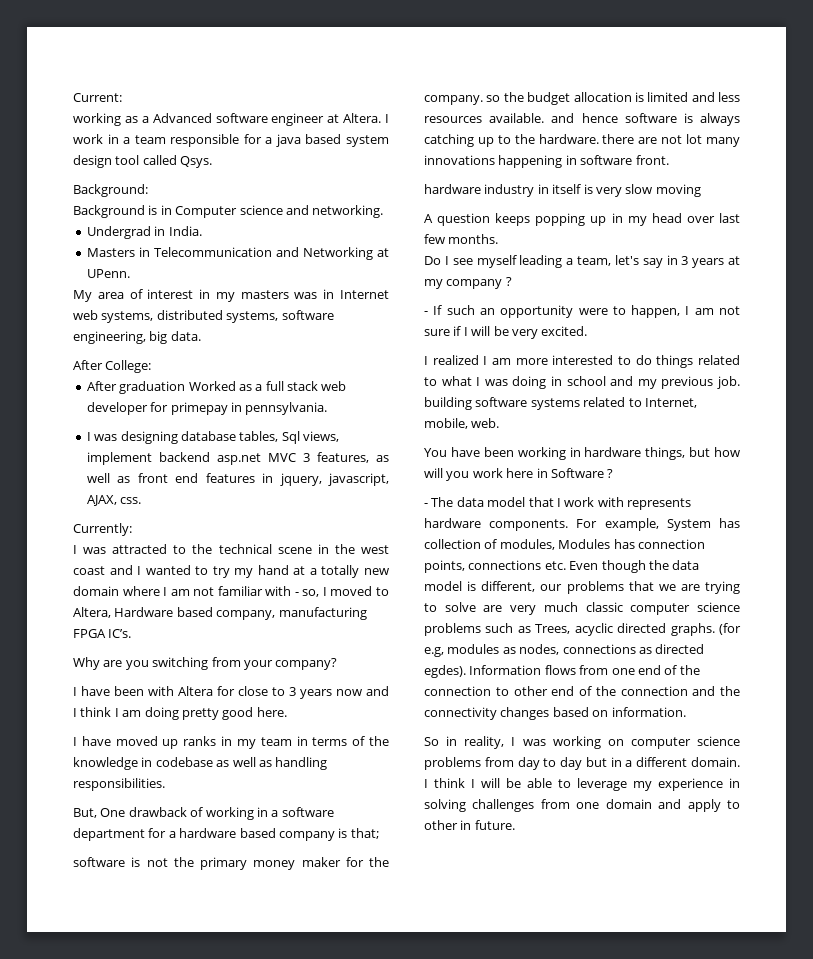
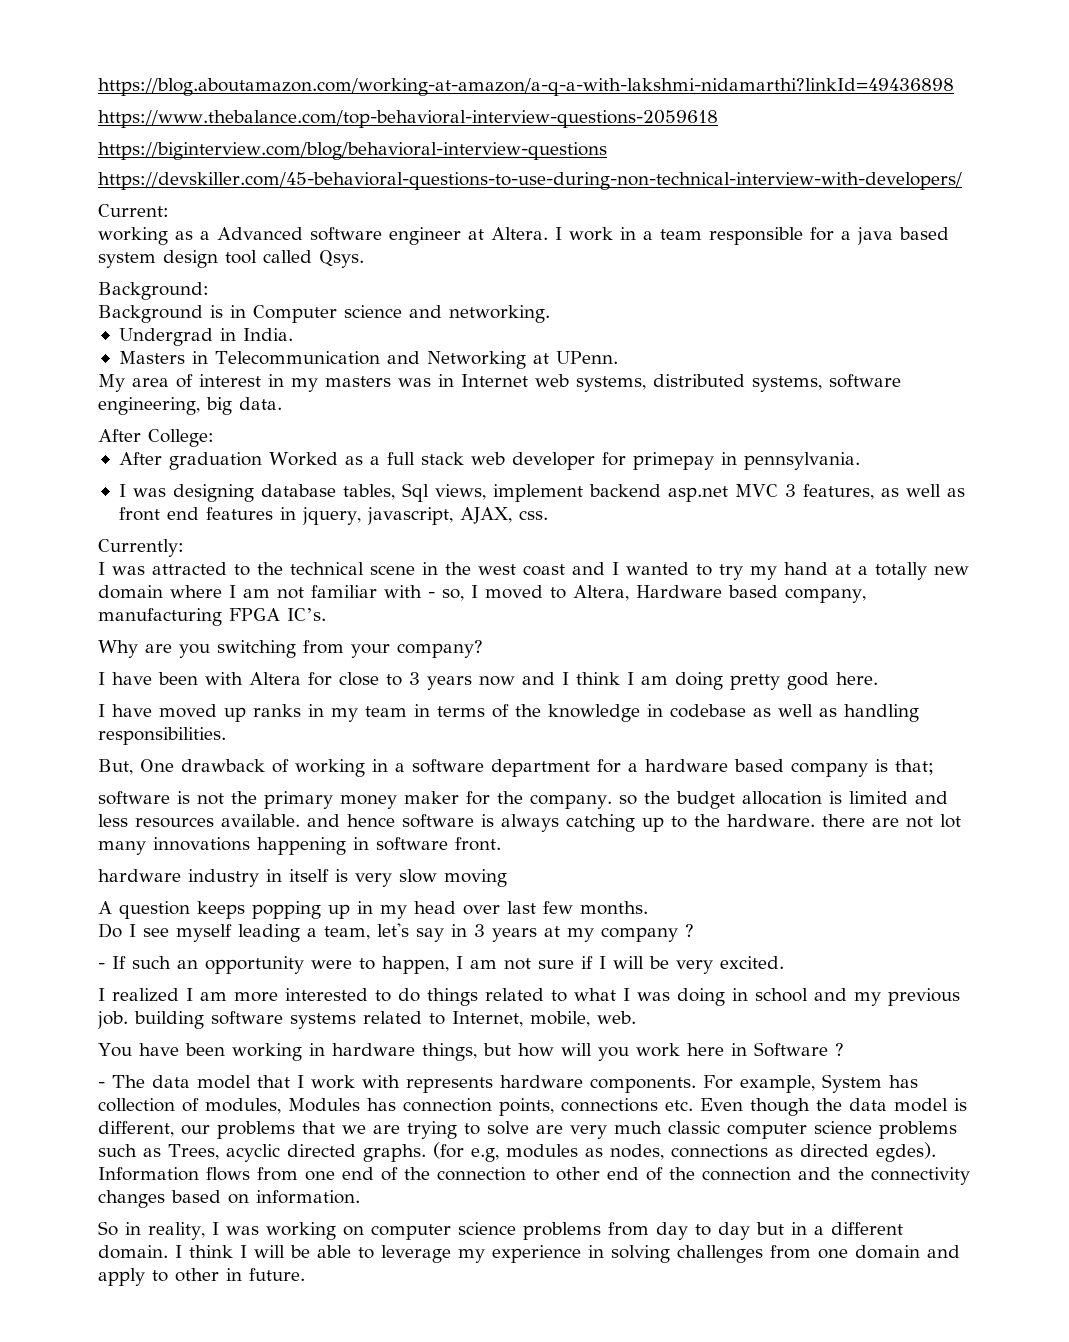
(73, 97) none -> [98,78,954,96] [98,110,718,128] [98,142,607,160] [98,172,962,190] https://blog.aboutamazon.com/working-at-amazon/a-q-a-with-lakshmi-nidamarthi?linkId=49436898 // https://www.thebalance.com/top-behavioral-interview-questions-2059618 // https://biginterview.com/blog/behavioral-interview-questions // https://devskiller.com/45-behavioral-questions-to-use-during-non-technical-interview-with-developers/ //

